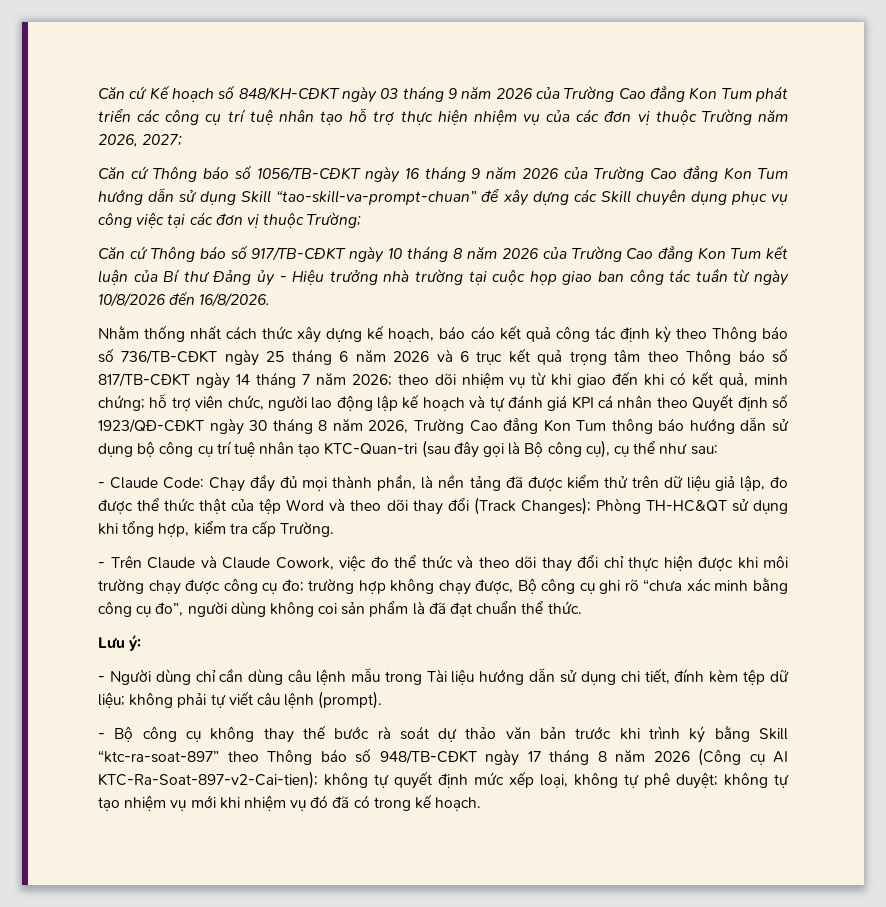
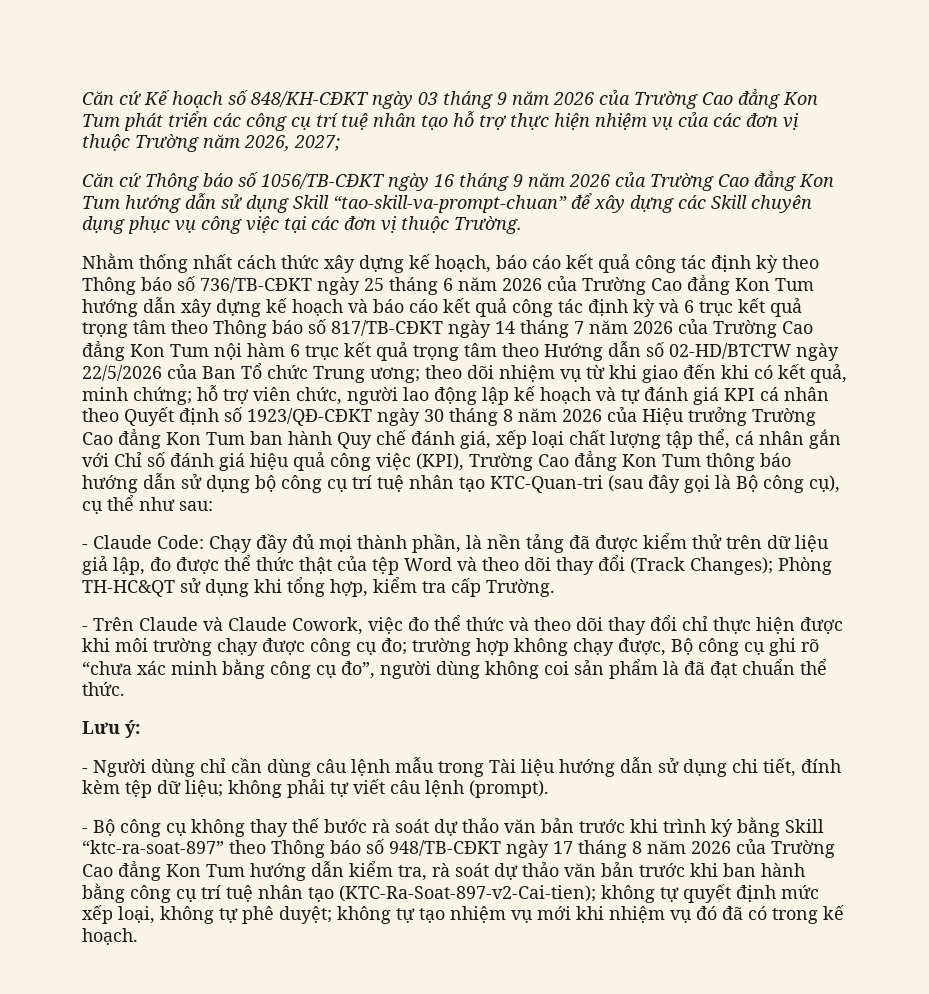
[307,212,362,228] [98,245,789,263] [98,268,790,286] [98,291,271,307] Trường; // Căn cứ Thông báo số 917/TB-CĐKT ngày 10 tháng 8 năm 2026 của Trường Cao đẳng Kon Tum kết luận của Bí thư Đảng ủy - Hiệu trưởng nhà trường tại cuộc họp giao ban công tác tuần từ ngày 10/8/2026 đến 16/8/2026. -> [454,216,522,234] Trường.
(430, 356) none -> [547,275,814,295] [82,297,655,317] của Trường Cao đẳng Kon Tum hướng dẫn xây dựng kế hoạch và báo cáo kết quả công tác định kỳ
[351,374,392,386] 2026; -> [633,319,813,338] [82,341,839,361] [82,363,420,383] 2026 của Trường Cao đẳng Kon Tum nội hàm 6 trục kết quả trọng tâm theo Hướng dẫn số 02-HD/BTCTW ngày 22/5/2026 của Ban Tổ chức Trung ương;
[368,420,409,433] 2026, -> [562,407,816,426] [82,429,841,449] [82,452,464,471] 2026 của Hiệu trưởng Trường Cao đẳng Kon Tum ban hành Quy chế đánh giá, xếp loại chất lượng tập thể, cá nhân gắn với Chỉ số đánh giá hiệu quả công việc (KPI),
[698,748,788,766] [98,771,318,789] (Công cụ AI KTC-Ra-Soat-897-v2-Cai-tien); -> [736,839,835,858] [82,861,805,881] [82,883,596,903] của Trường Cao đẳng Kon Tum hướng dẫn kiểm tra, rà soát dự thảo văn bản trước khi ban hành bằng công cụ trí tuệ nhân tạo (KTC-Ra-Soat-897-v2-Cai-tien);

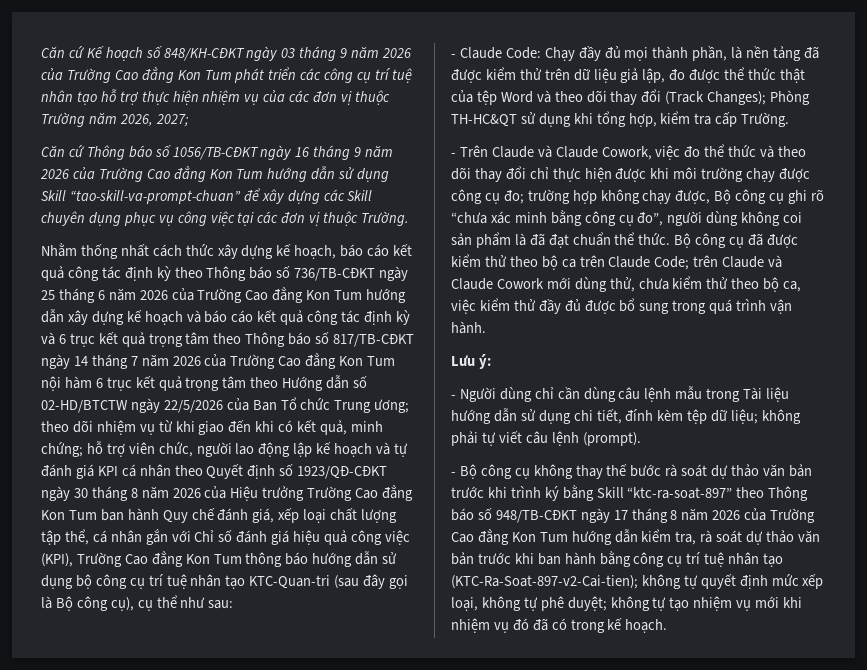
(125, 689) none -> [674,233,798,248] [451,254,783,270] [451,276,802,292] [451,298,793,314] [451,321,486,334] Bộ công cụ đã được kiểm thử theo bộ ca trên Claude Code; trên Claude và Claude Cowork mới dùng thử, chưa kiểm thử theo bộ ca, việc kiểm thử đầy đủ được bổ sung trong quá trình vận hành.

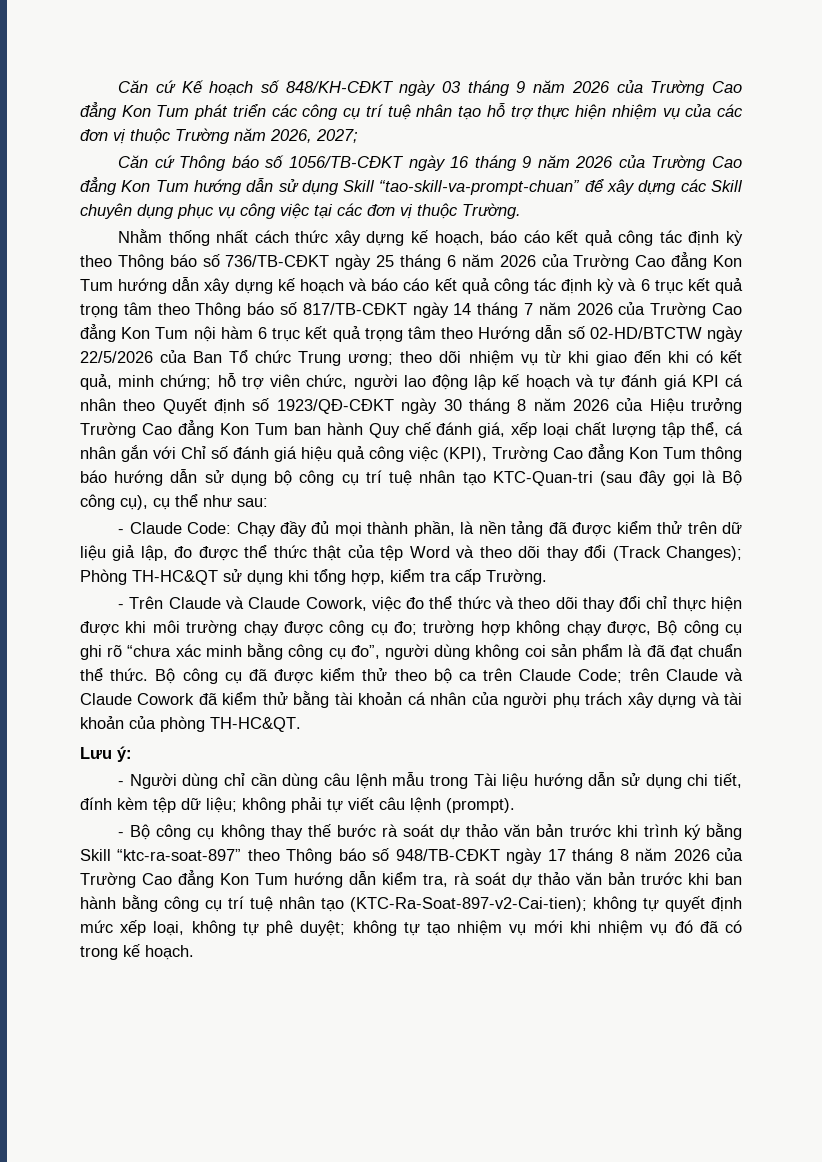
[546,276,802,292] [451,298,793,314] [451,321,486,334] mới dùng thử, chưa kiểm thử theo bộ ca, việc kiểm thử đầy đủ được bổ sung trong quá trình vận hành. -> [198,691,743,708] [80,716,301,732] đã kiểm thử bằng tài khoản cá nhân của người phụ trách xây dựng và tài khoản của phòng TH-HC&QT.

